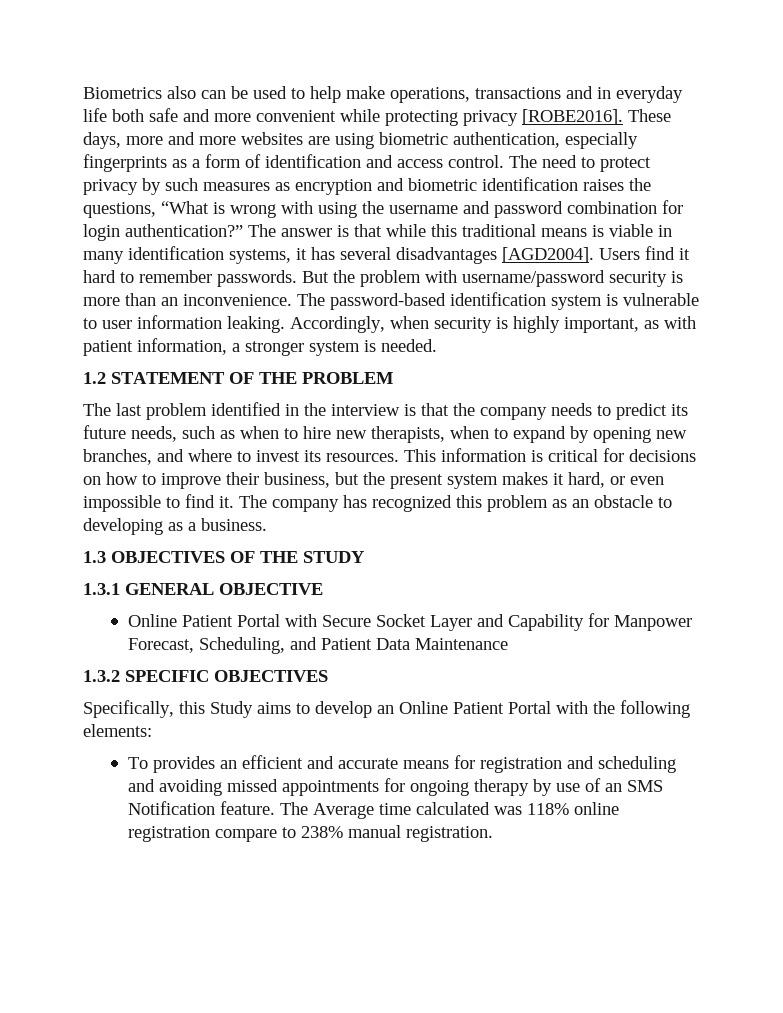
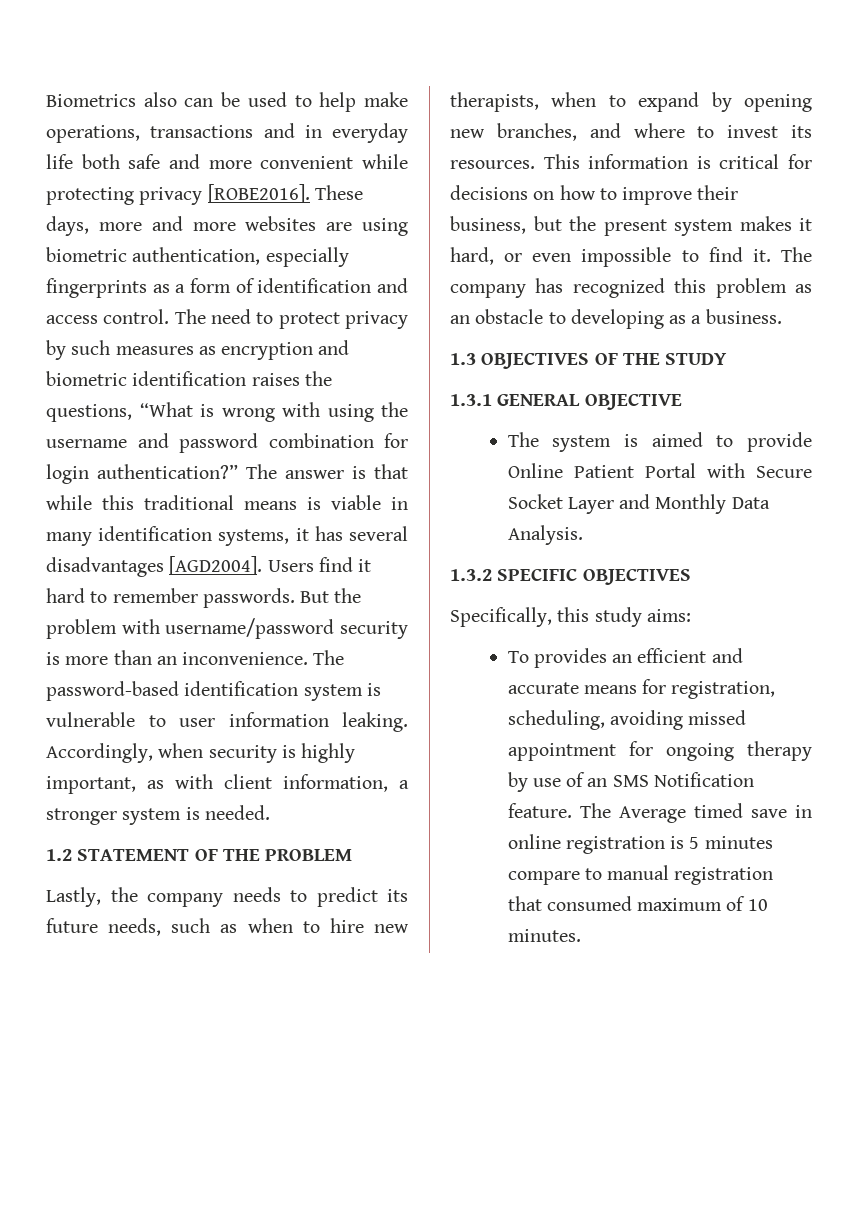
[83,340,133,356] patient -> [224,774,272,789] client
[83,402,449,420] The last problem identified in the interview is that -> [46,887,101,907] Lastly,
(323, 589) none -> [507,432,812,452] The system is aimed to provide
[507,613,692,631] [127,637,508,654] Capability for Manpower Forecast, Scheduling, and Patient Data Maintenance -> [655,494,770,514] [507,525,583,545] Monthly Data Analysis.
[210,700,690,718] [83,724,152,737] Study aims to develop an Online Patient Portal with the following elements: -> [594,607,691,627] study aims:
[479,756,676,773] [127,779,155,792] registration and scheduling and -> [671,681,776,699] [507,710,605,730] registration, scheduling,
[281,780,379,796] appointments -> [507,743,616,761] appointment
[378,802,619,815] [127,825,493,842] time calculated was 118% online registration compare to 238% manual registration. -> [693,803,812,818] [507,834,773,854] [507,865,774,885] [507,896,768,911] [507,929,581,942] timed save in online registration is 5 minutes compare to manual registration that consumed maximum of 10 minutes.

